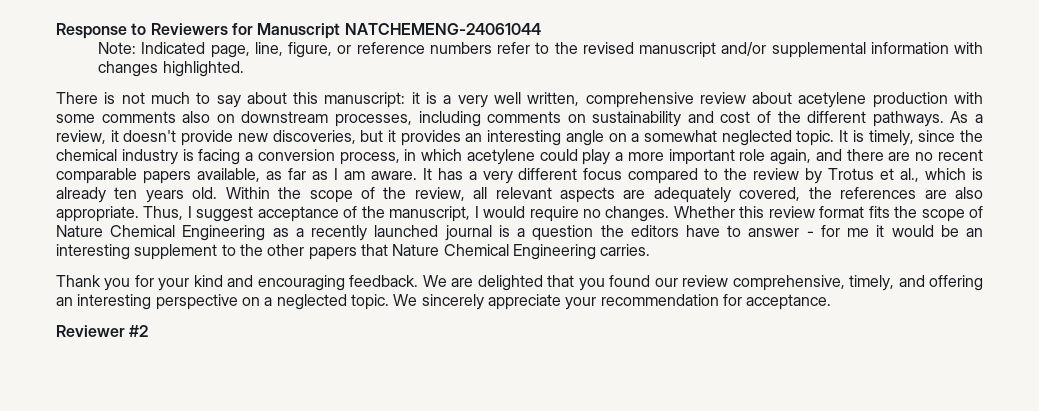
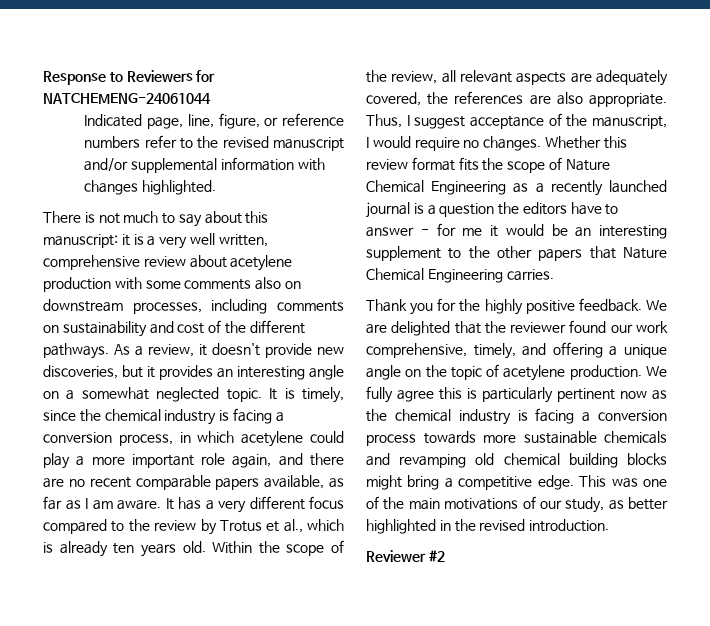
[257,23,341,39] Manuscript -> (216, 76) none
[98,42,137,54] Note: -> (211, 98) none
[158,275,345,291] your kind and encouraging -> [459,299,575,315] the highly positive
[578,278,605,291] you -> [484,321,567,334] the reviewer
[682,275,729,287] review -> [636,321,668,333] work
[56,294,832,310] an interesting perspective on a neglected topic. We sincerely appreciate your recommendation for acceptance. -> [609,344,667,358] [366,364,667,381] [366,386,667,403] [366,408,667,425] [366,431,667,446] [366,453,667,468] [366,475,667,490] [366,496,668,513] [366,519,610,534] a unique angle on the topic of acetylene production. We fully agree this is particularly pertinent now as the chemical industry is facing a conversion process towards more sustainable chemicals and revamping old chemical building blocks might bring a competitive edge. This was one of the main motivations of our study, as better highlighted in the revised introduction.

